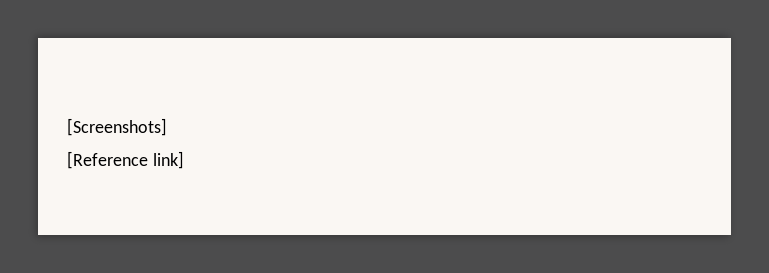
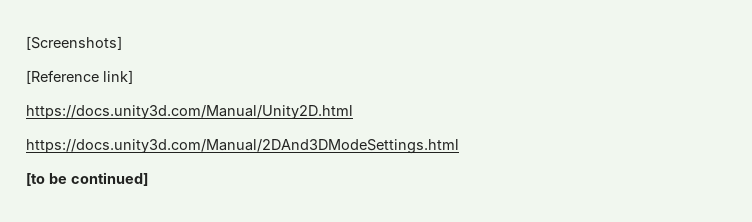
(184, 160) none -> [26,105,353,119] [26,139,459,154] [26,172,148,186] // https://docs.unity3d.com/Manual/Unity2D.html // https://docs.unity3d.com/Manual/2DAnd3DModeSettings.html // [to be continued]

